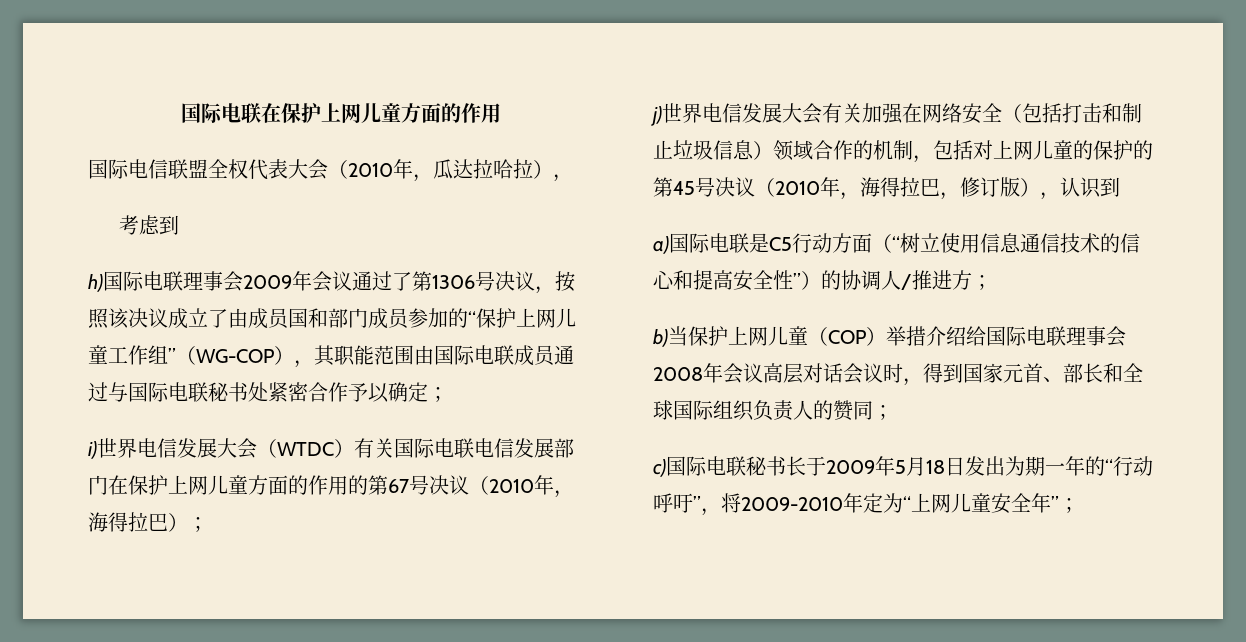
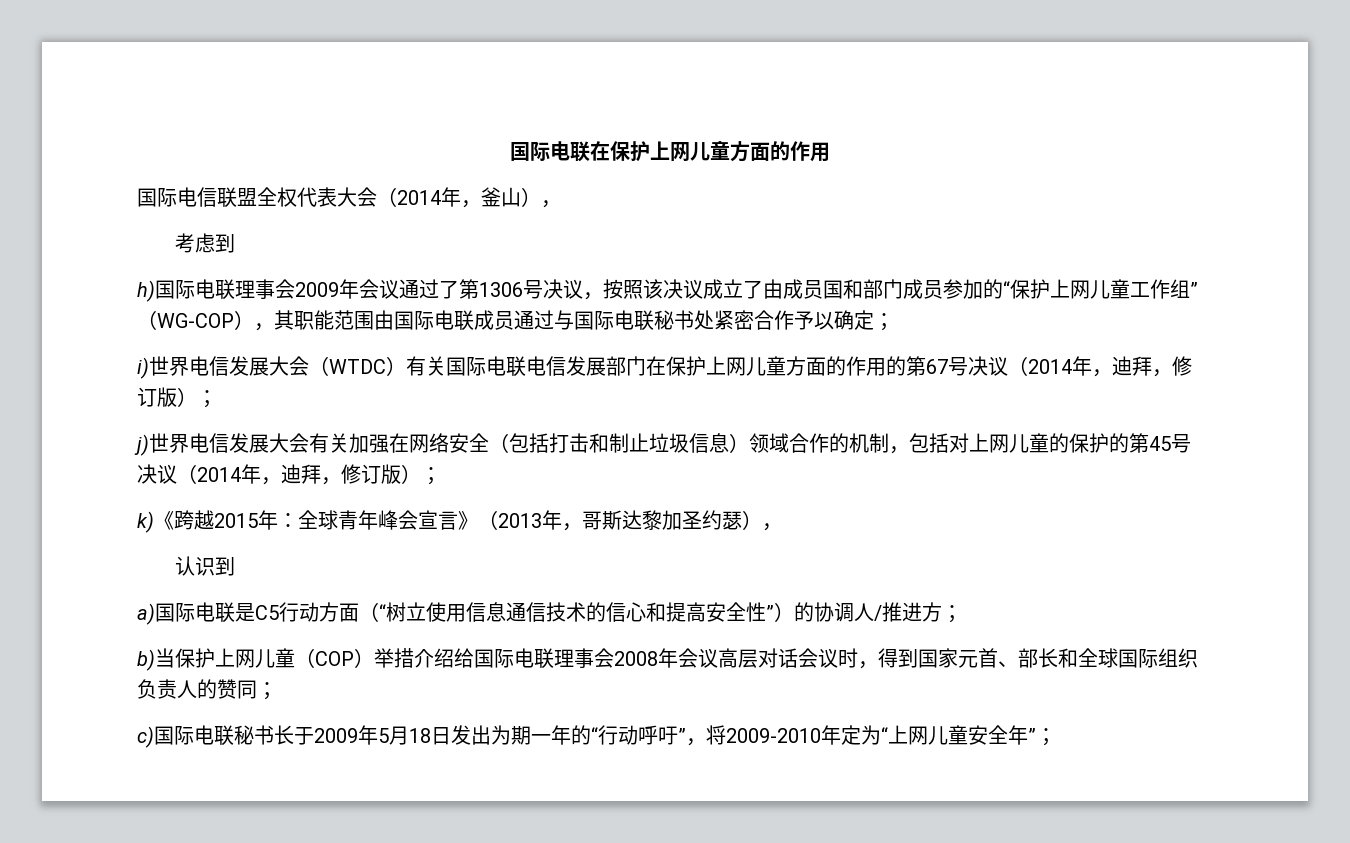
[348,159,533,182] 2010年，瓜达拉哈拉 -> [397,187,521,208] 2014年，釜山
[489,475,574,498] [88,512,168,532] 2010年，海得拉巴 -> [1028,356,1192,377] [137,387,177,407] 2014年，迪拜，修订版
[775,177,1060,200] 2010年，海得拉巴，修订版）， -> [197,464,441,485] [137,510,782,533] 2014年，迪拜，修订版）； // k)《跨越2015年：全球青年峰会宣言》（2013年，哥斯达黎加圣约瑟）， //

